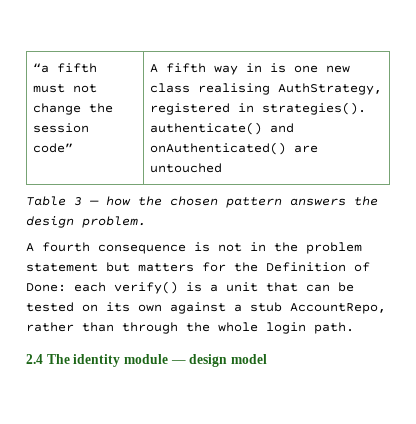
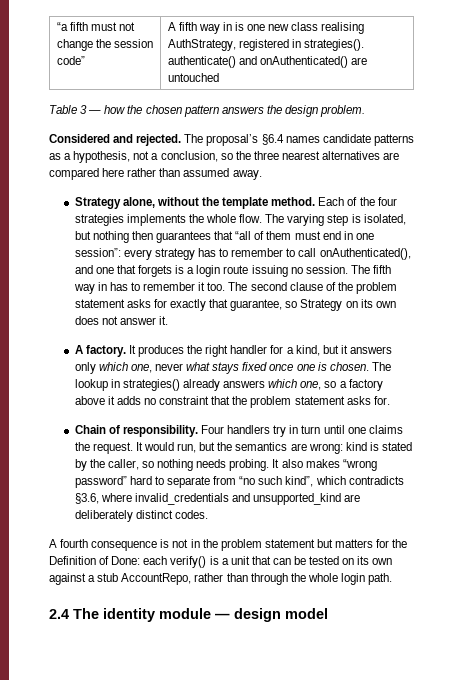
(146, 222) none -> [49,134,414,146] [49,151,400,163] [49,168,262,180] [74,197,397,209] [74,214,406,226] [74,231,374,243] [74,248,411,260] [74,265,391,277] [73,282,397,294] [74,299,396,311] [74,316,169,325] [74,345,392,357] [74,362,391,374] [74,379,383,391] [74,396,390,408] [74,425,403,437] [74,442,412,454] [74,459,377,471] [74,476,404,488] [74,493,361,505] [74,510,208,522] // Considered and rejected. The proposal’s §6.4 names candidate patterns as a hypothesis, not a conclusion, so the three nearest alternatives are compared here rather than assumed away. // Strategy alone, without the template method. Each of the four strategies implements the whole flow. The varying step is isolated, but nothing then guarantees that “all of them must end in one session”: every strategy has to remember to call onAuthenticated(), and one that forgets is a login route issuing no session. The fifth way in has to remember it too. The second clause of the problem statement asks for exactly that guarantee, so Strategy on its own does not answer it. // A factory. It produces the right handler for a kind, but it answers only which one, never what stays fixed once one is chosen. The lookup in strategies() already answers which one, so a factory above it adds no constraint that the problem statement asks for. // Chain of responsibility. Four handlers try in turn until one claims the request. It would run, but the semantics are wrong: kind is stated by the caller, so nothing needs probing. It also makes “wrong password” hard to separate from “no such kind”, which contradicts §3.6, where invalid_credentials and unsupported_kind are deliberately distinct codes.

